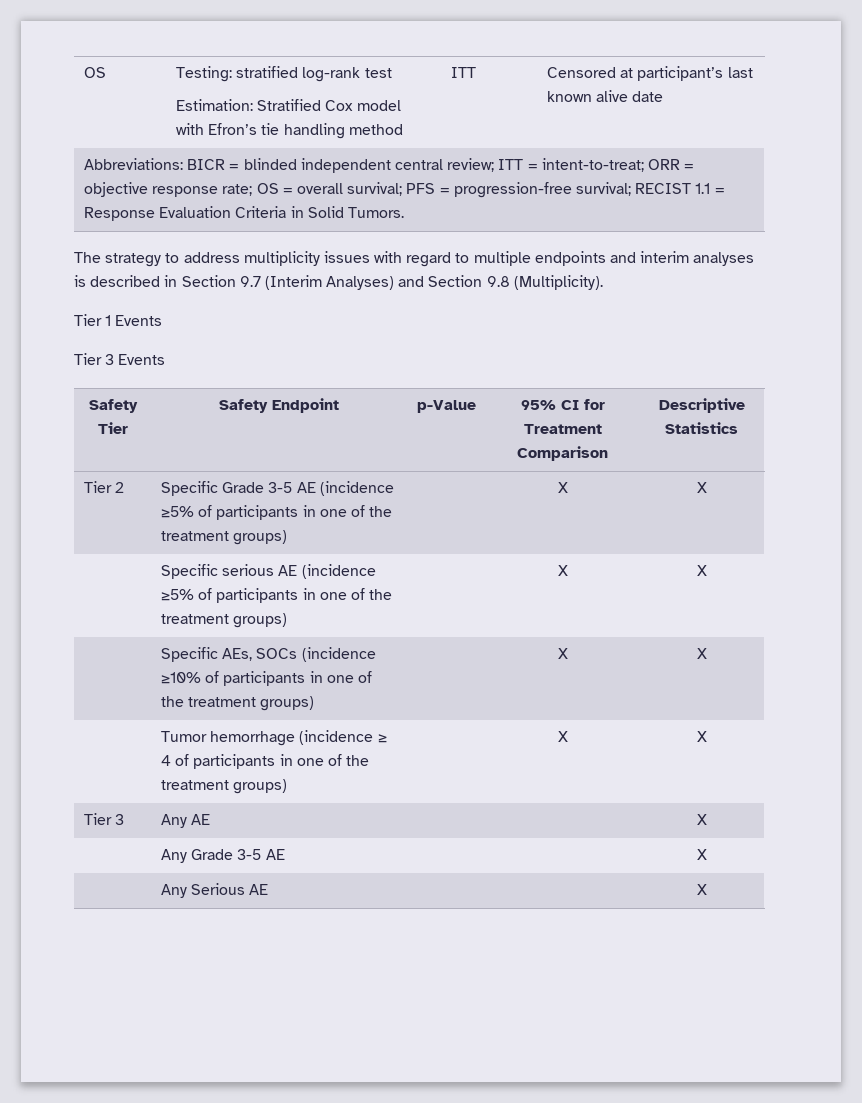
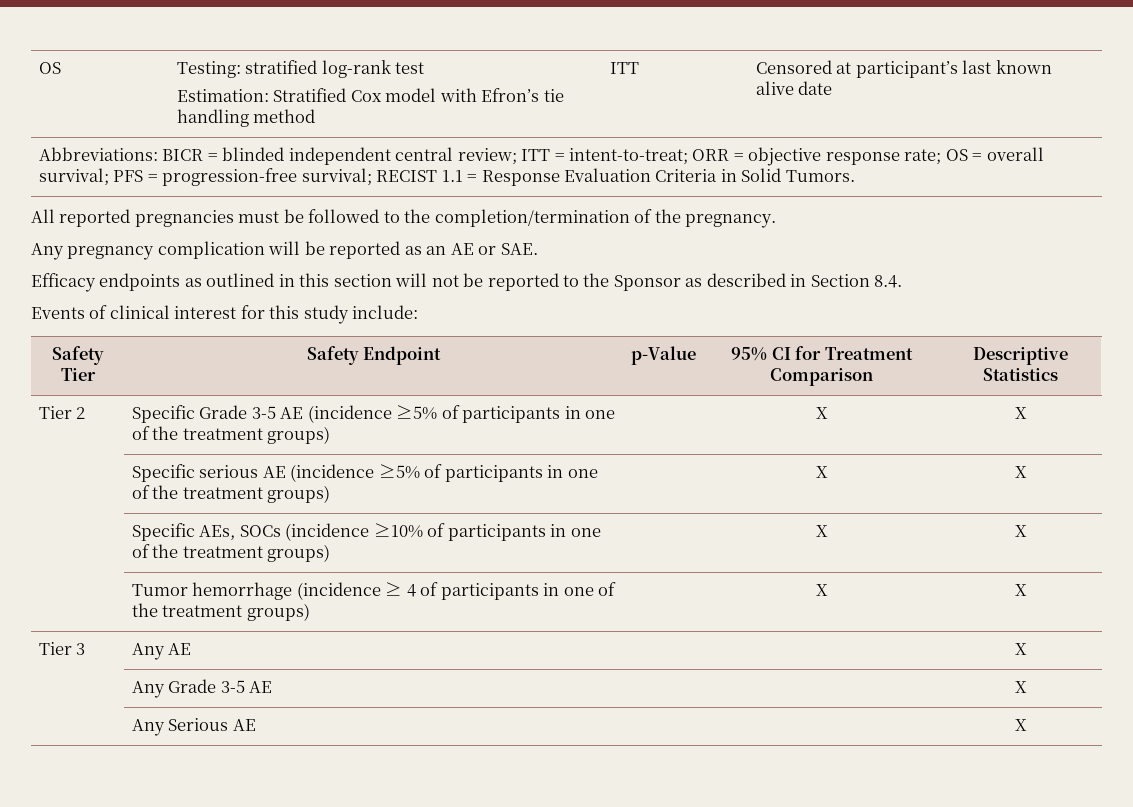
[74,251,755,267] [74,275,603,290] [74,314,163,326] [74,353,166,365] The strategy to address multiplicity issues with regard to multiple endpoints and interim analyses is described in Section 9.7 (Interim Analyses) and Section 9.8 (Multiplicity). // Tier 1 Events // Tier 3 Events -> [31,209,777,228] [31,241,538,260] [31,273,903,292] [31,305,419,324] All reported pregnancies must be followed to the completion/termination of the pregnancy. // Any pregnancy complication will be reported as an AE or SAE. // Efficacy endpoints as outlined in this section will not be reported to the Sponsor as described in Section 8.4. // Events of clinical interest for this study include:

